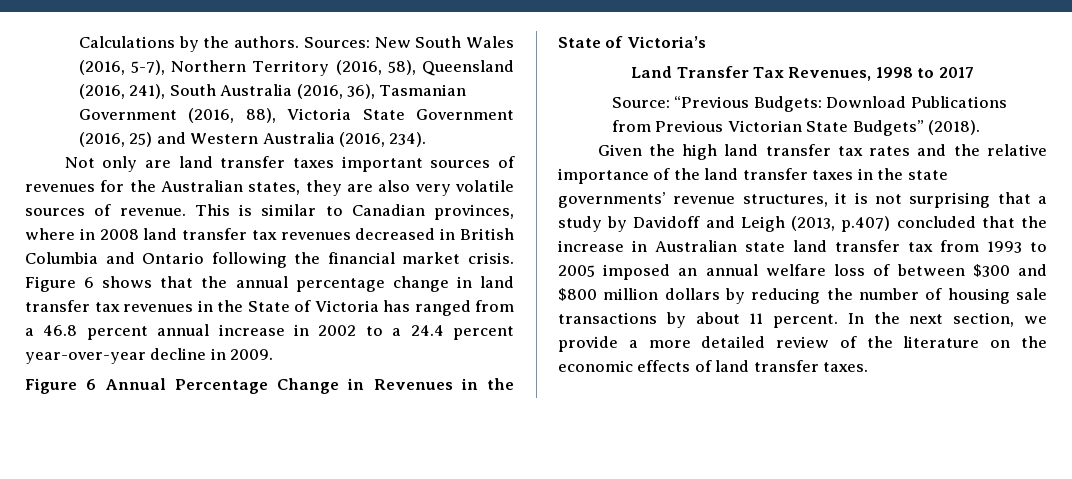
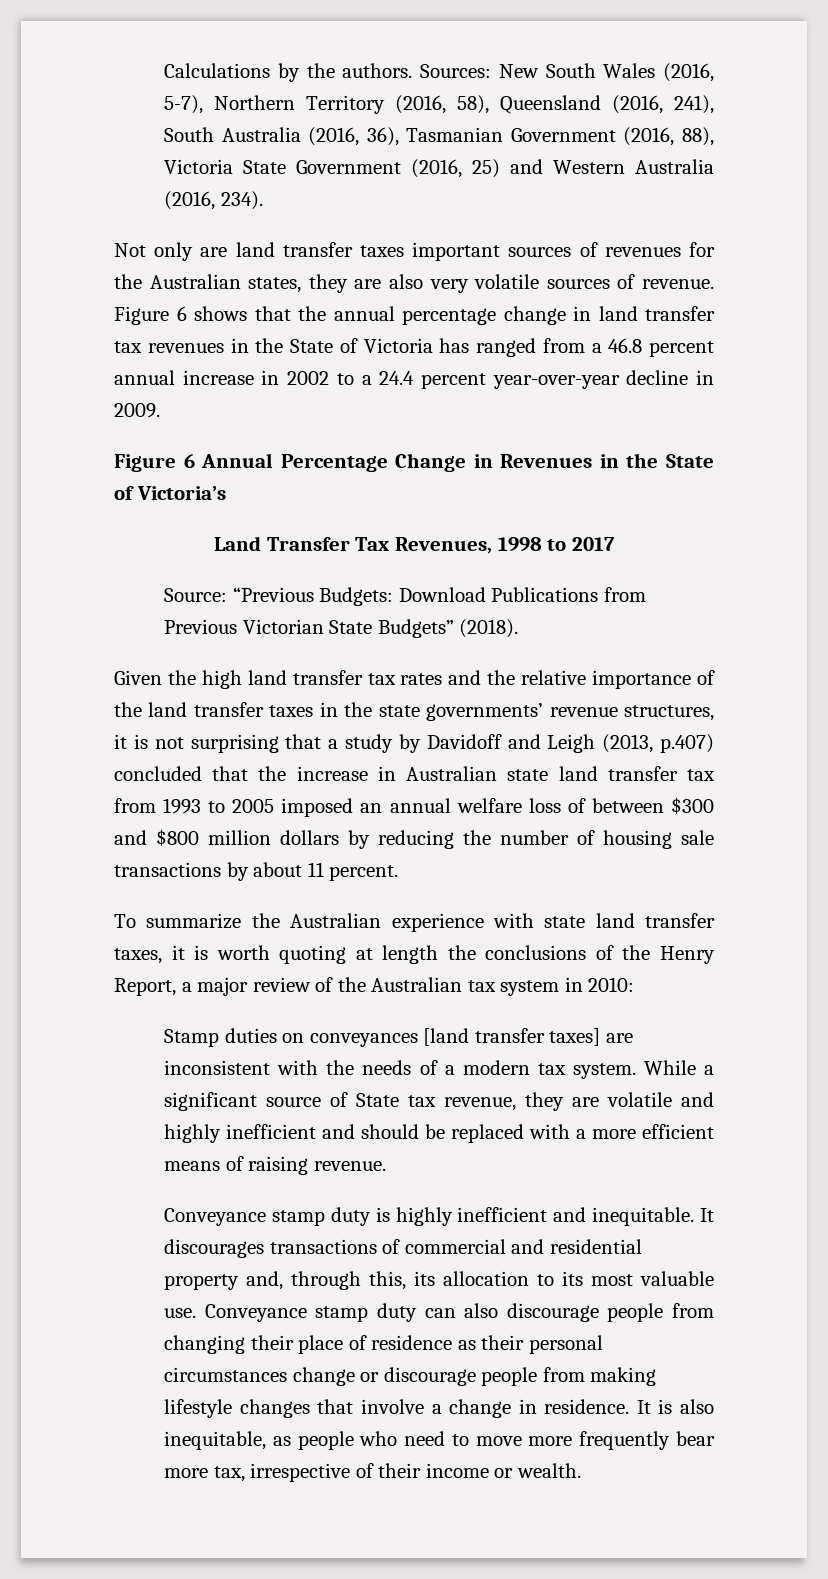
[194,204,514,220] [25,228,514,240] [25,252,514,268] This is similar to Canadian provinces, where in 2008 land transfer tax revenues decreased in British Columbia and Ontario following the financial market crisis. -> (715, 284) none
[847,312,1047,327] [558,336,1047,352] [558,360,869,372] In the next section, we provide a more detailed review of the literature on the economic effects of land transfer taxes. -> [114,913,715,932] [114,945,715,964] [114,977,635,996] [164,1028,633,1047] [164,1060,714,1079] [164,1092,715,1111] [164,1124,714,1143] [164,1156,386,1175] [164,1207,715,1226] [164,1239,642,1258] [164,1271,714,1290] [164,1303,715,1322] [164,1335,603,1354] [164,1367,657,1386] [164,1399,714,1418] [164,1431,716,1450] [164,1463,581,1482] // To summarize the Australian experience with state land transfer taxes, it is worth quoting at length the conclusions of the Henry Report, a major review of the Australian tax system in 2010: // Stamp duties on conveyances [land transfer taxes] are inconsistent with the needs of a modern tax system. While a significant source of State tax revenue, they are volatile and highly inefficient and should be replaced with a more efficient means of raising revenue. // Conveyance stamp duty is highly inefficient and inequitable. It discourages transactions of commercial and residential property and, through this, its allocation to its most valuable use. Conveyance stamp duty can also discourage people from changing their place of residence as their personal circumstances change or discourage people from making lifestyle changes that involve a change in residence. It is also inequitable, as people who need to move more frequently bear more tax, irrespective of their income or wealth.

